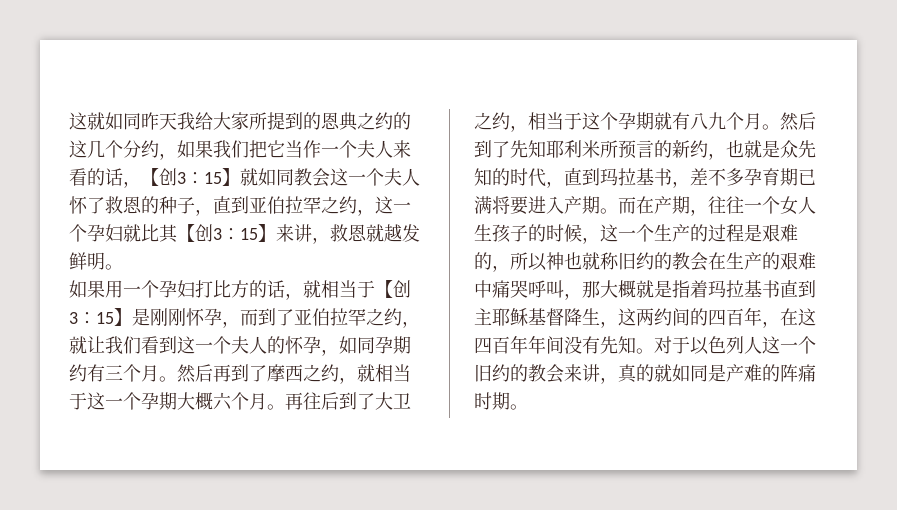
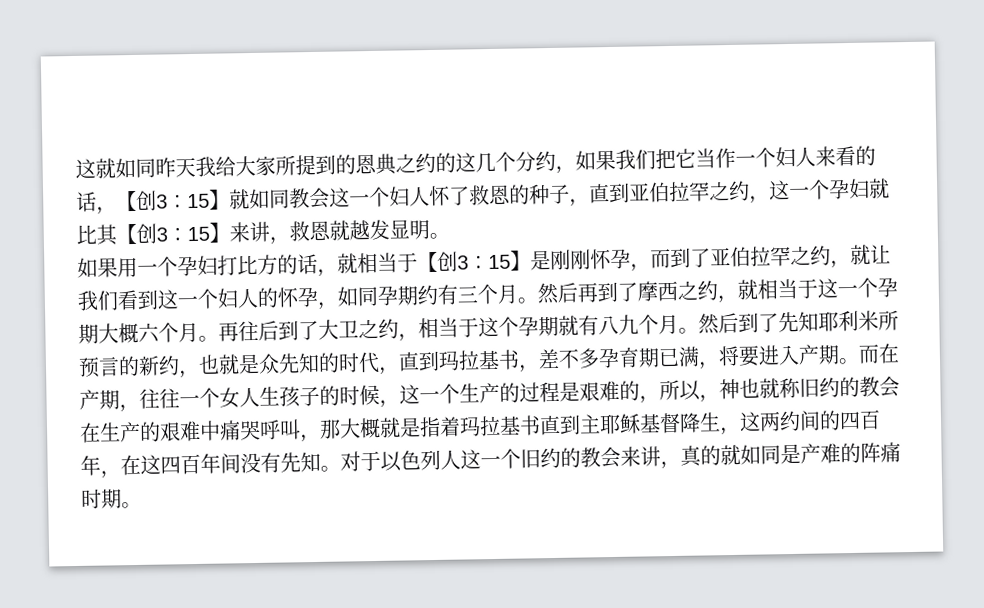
[357,140,375,158] 夫 -> [775,146,796,168] 妇
[384,168,402,186] 夫 -> [389,186,410,207] 妇
[69,252,87,270] 鲜 -> [389,219,410,239] 显
[231,336,249,354] 夫 -> [217,288,239,309] 妇
(492, 205) none -> [698,361,720,370] ，
(547, 262) none -> [699,394,720,403] ，
[528,335,546,354] 年 -> (221, 463) none

